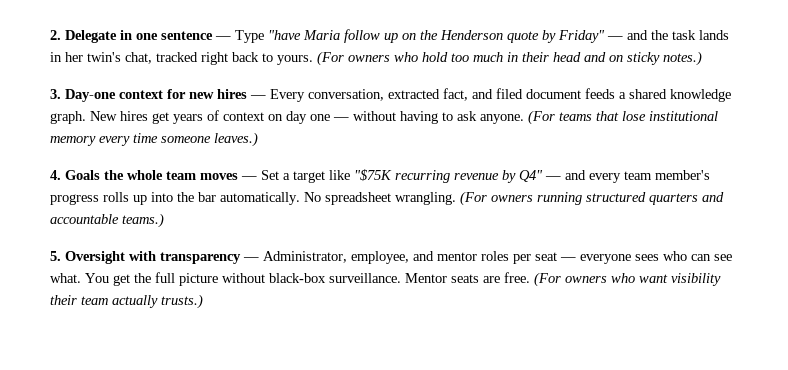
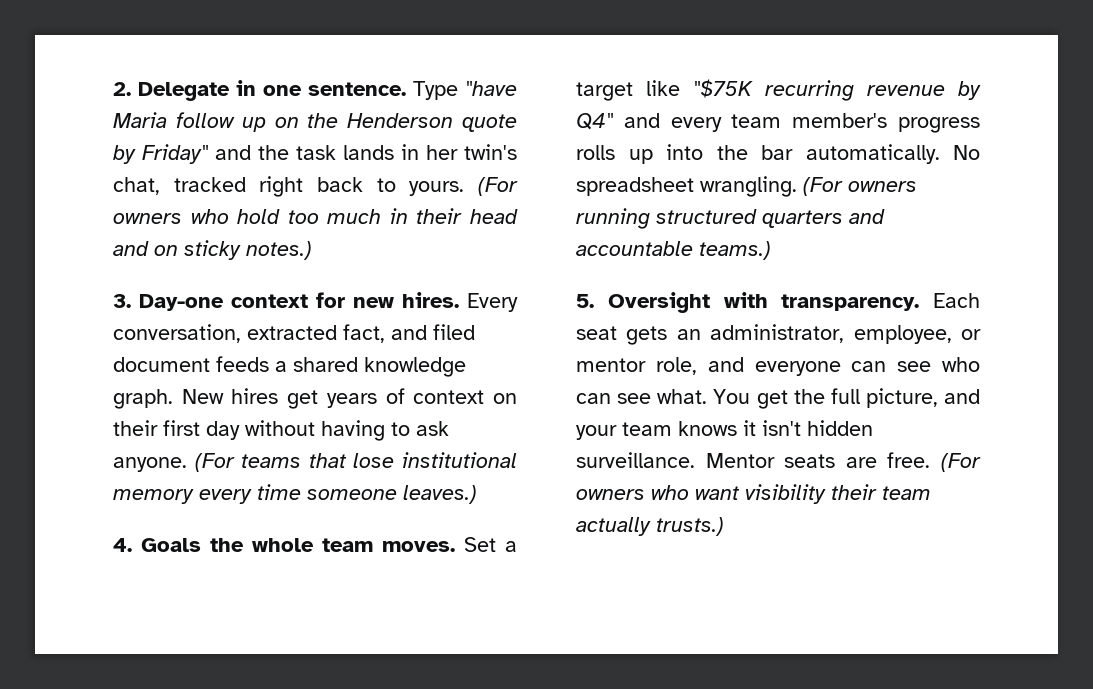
[161,31,231,40] sentence — -> [308,82,406,96] sentence.
[607,36,623,40] — -> (208, 154) none
[217,89,266,99] hires — -> [402,292,459,308] hires.
[286,111,349,124] day one — -> [113,420,240,440] their first day
[200,173,257,180] moves — -> [382,541,455,552] moves.
[545,176,561,180] — -> (613, 121) none
[160,251,659,264] transparency — Administrator, employee, and mentor roles per seat — everyone sees -> [781,293,980,311] [576,324,981,345] [576,357,932,376] transparency. Each seat gets an administrator, employee, or mentor role, and everyone can see
[179,273,326,286] picture without black-box -> [865,388,980,408] [576,420,873,440] picture, and your team knows it isn't hidden

